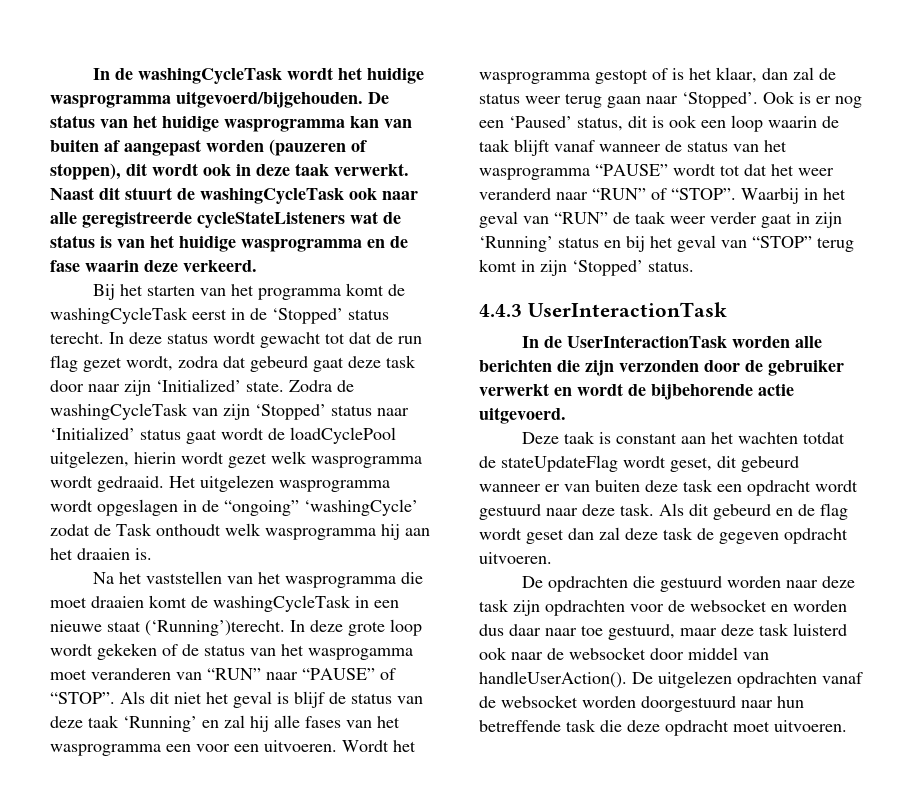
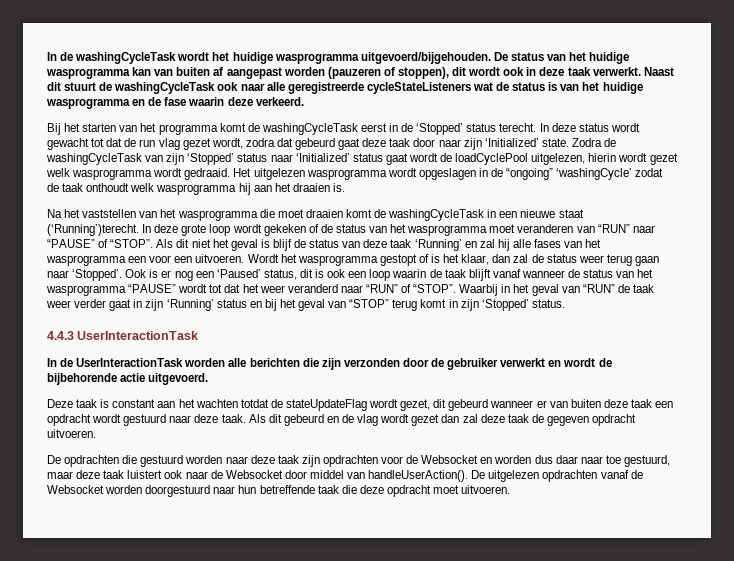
[50,355,78,372] flag -> [158,138,180,150] vlag
[386,355,416,368] task -> [389,138,411,147] taak
[116,523,152,536] Task -> [62,183,84,192] taak
[308,648,413,660] wasprogamma -> [407,225,488,236] wasprogramma
[670,457,712,472] geset, -> [400,399,431,411] gezet,
[683,479,713,492] task -> [630,399,652,408] taak
[620,503,654,516] task. -> [221,414,246,423] taak.
[820,503,848,520] [479,528,564,544] flag wordt geset -> [357,414,440,426] vlag wordt gezet
[663,527,693,540] task -> [507,414,529,423] taak
[479,599,509,612] task -> [277,455,299,464] taak
[690,599,767,612] websocket -> [421,455,479,464] Websocket
[759,623,847,636] task luisterd -> [103,470,163,479] taak luistert
[569,647,646,660] websocket -> [225,470,283,479] Websocket
[501,695,578,708] websocket -> [47,485,104,494] Websocket
[566,719,596,732] task -> [317,485,339,494] taak

